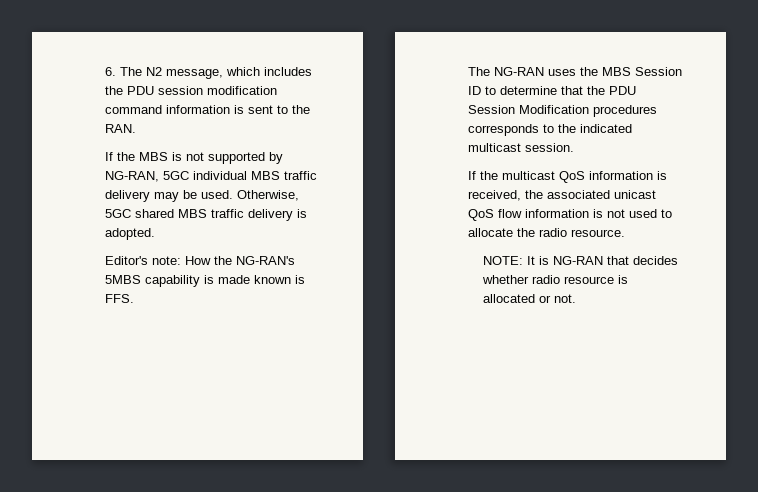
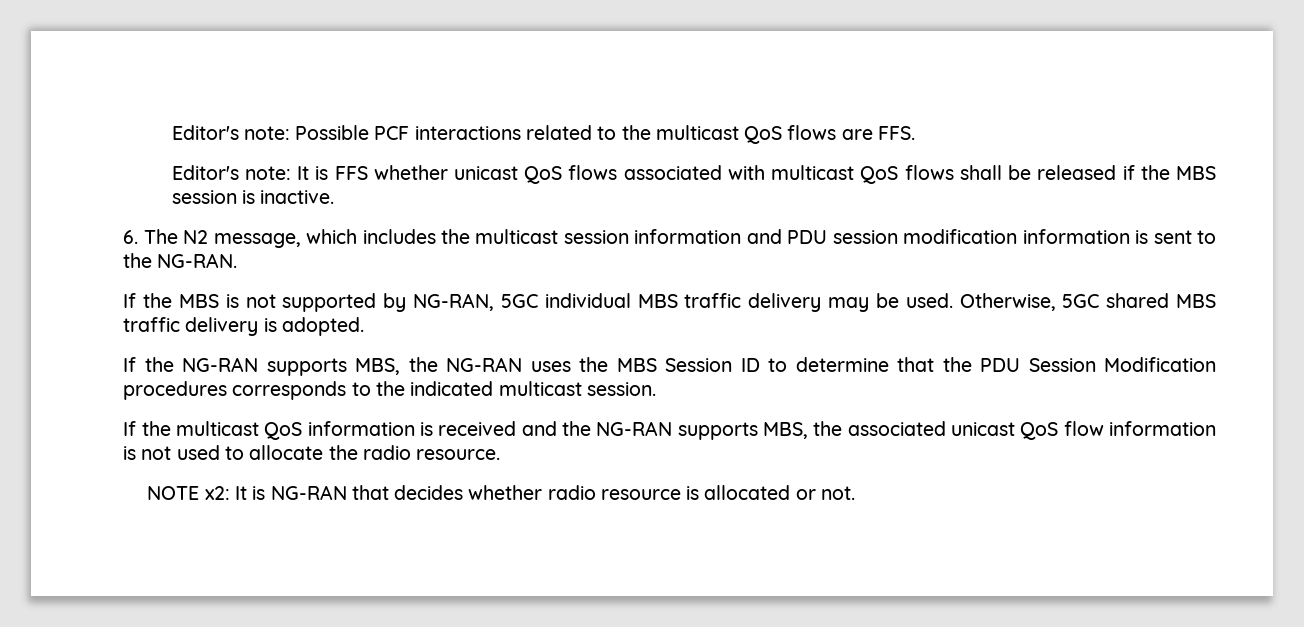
(104, 71) none -> [171,125,915,144] [171,165,1216,184] [171,190,335,204] Editor's note: Possible PCF interactions related to the multicast QoS flows are FFS. // Editor's note: It is FFS whether unicast QoS flows associated with multicast QoS flows shall be released if the MBS session is inactive. //
(123, 90) none -> [475,229,782,244] multicast session information and
[104,105,162,114] command -> (1018, 236) none
[104,124,136,133] RAN. -> [157,253,238,268] NG-RAN.
[104,256,295,265] [104,275,305,287] [104,294,134,303] [467,67,490,76] Editor's note: How the NG-RAN's 5MBS capability is made known is FFS. // The -> [123,357,438,376] If the NG-RAN supports MBS, the
[467,190,521,201] received, -> [438,421,808,440] received and the NG-RAN supports MBS,
[483,256,524,265] NOTE: -> [147,486,230,500] NOTE x2:

